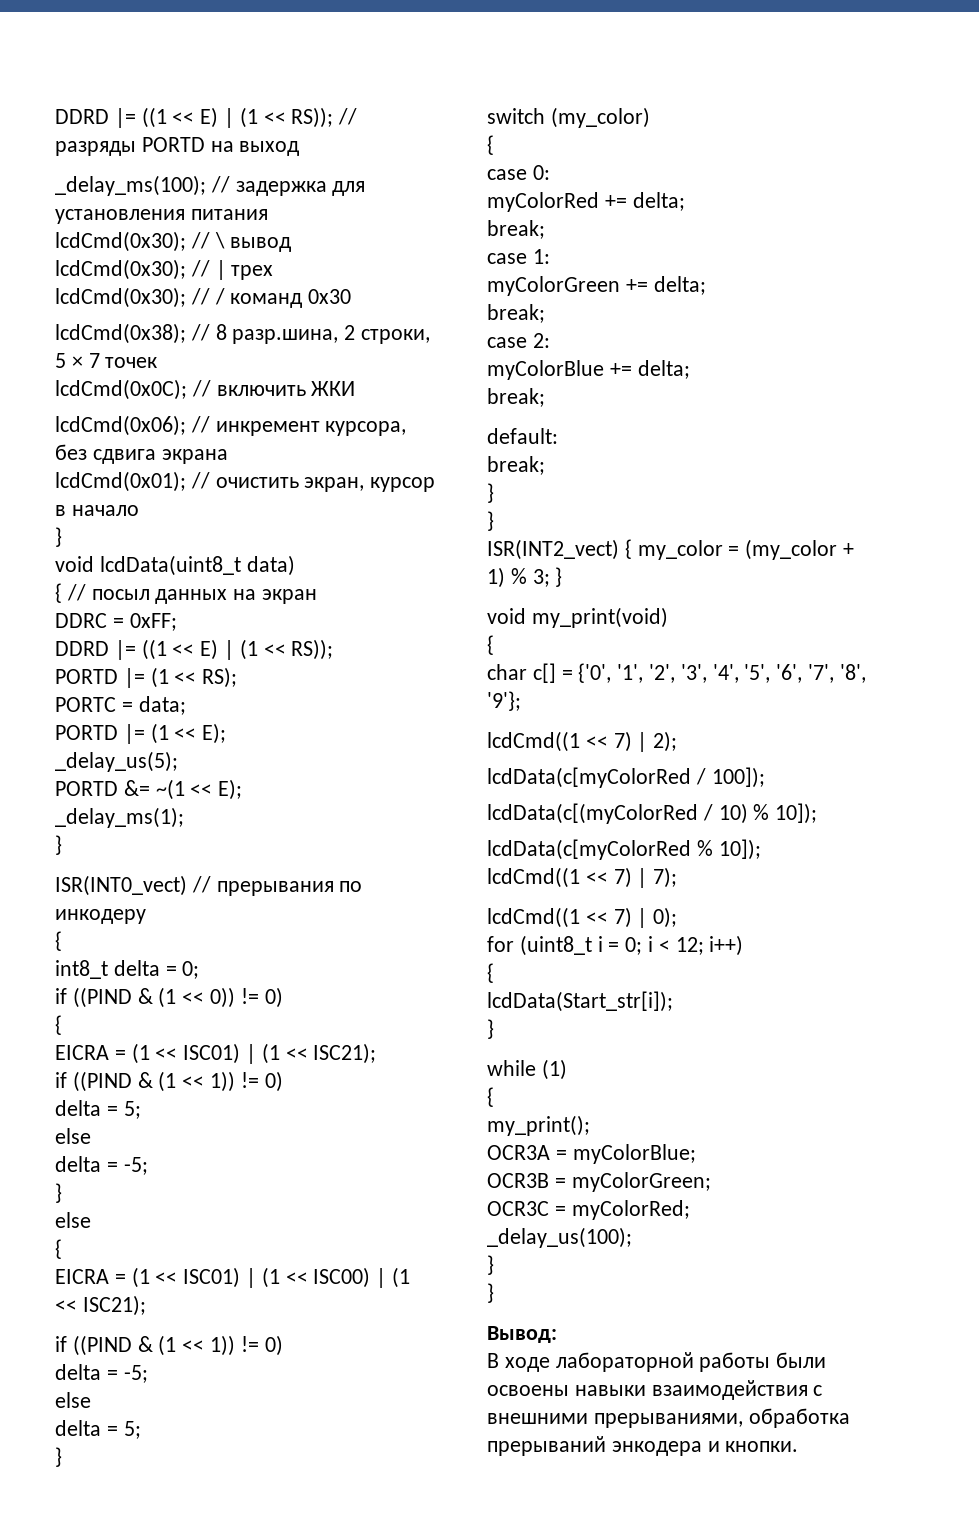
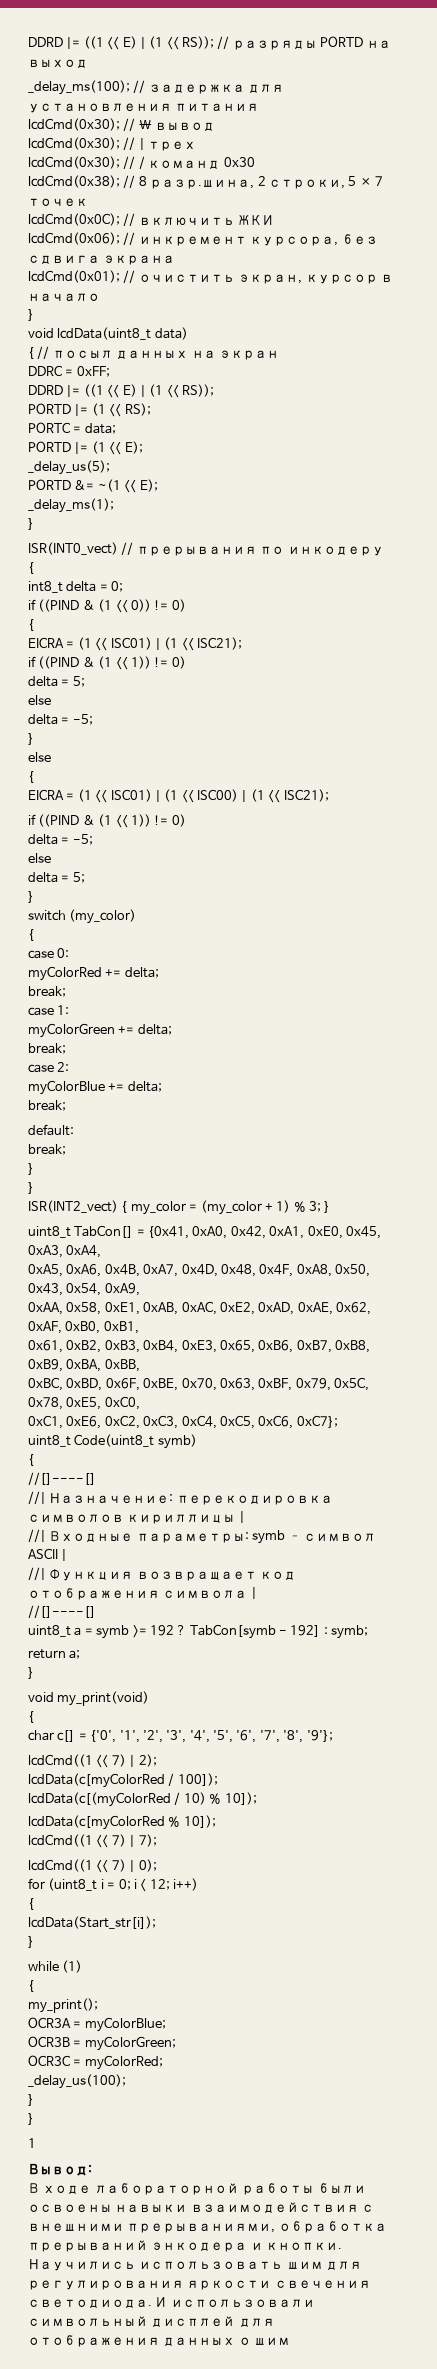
(563, 577) none -> [28,1225,381,1239] [28,1245,102,1258] [28,1264,370,1277] [28,1283,140,1296] [28,1301,371,1315] [28,1321,139,1334] [28,1340,370,1353] [28,1359,140,1372] [28,1377,369,1391] [28,1396,140,1410] [28,1415,338,1429] [28,1434,197,1449] [28,1454,34,1466] [28,1472,96,1485] [28,1491,333,1505] [28,1511,245,1524] [28,1529,376,1544] [28,1548,68,1561] [28,1567,297,1581] [28,1587,257,1600] [28,1605,96,1618] [28,1624,369,1639] [28,1649,81,1659] [28,1667,34,1679] // uint8_t TabCon[] = {0x41, 0xA0, 0x42, 0xA1, 0xE0, 0x45, 0xA3, 0xA4, // 0xA5, 0xA6, 0x4B, 0xA7, 0x4D, 0x48, 0x4F, 0xA8, 0x50, 0x43, 0x54, 0xA9, // 0xAA, 0x58, 0xE1, 0xAB, 0xAC, 0xE2, 0xAD, 0xAE, 0x62, 0xAF, 0xB0, 0xB1, // 0x61, 0xB2, 0xB3, 0xB4, 0xE3, 0x65, 0xB6, 0xB7, 0xB8, 0xB9, 0xBA, 0xBB, // 0xBC, 0xBD, 0x6F, 0xBE, 0x70, 0x63, 0xBF, 0x79, 0x5C, 0x78, 0xE5, 0xC0, // 0xC1, 0xE6, 0xC2, 0xC3, 0xC4, 0xC5, 0xC6, 0xC7}; // uint8_t Code(uint8_t symb) // { // //[]----[] // //| Назначение: перекодировка символов кириллицы | // //| Входные параметры: symb – символ ASCII | // //| Функция возвращает код отображения символа | // //[]----[] // uint8_t a = symb >= 192 ? TabCon[symb - 192] : symb; // return a; // }
(494, 1293) none -> [28,2138,36,2148] // 1
(799, 1446) none -> [28,2259,363,2271] [28,2280,371,2290] [28,2297,315,2308] [28,2316,275,2327] [28,2335,291,2347] Научились использовать шим для регулирования яркости свечения светодиода. И использовали символьный дисплей для отображения данных о шим

